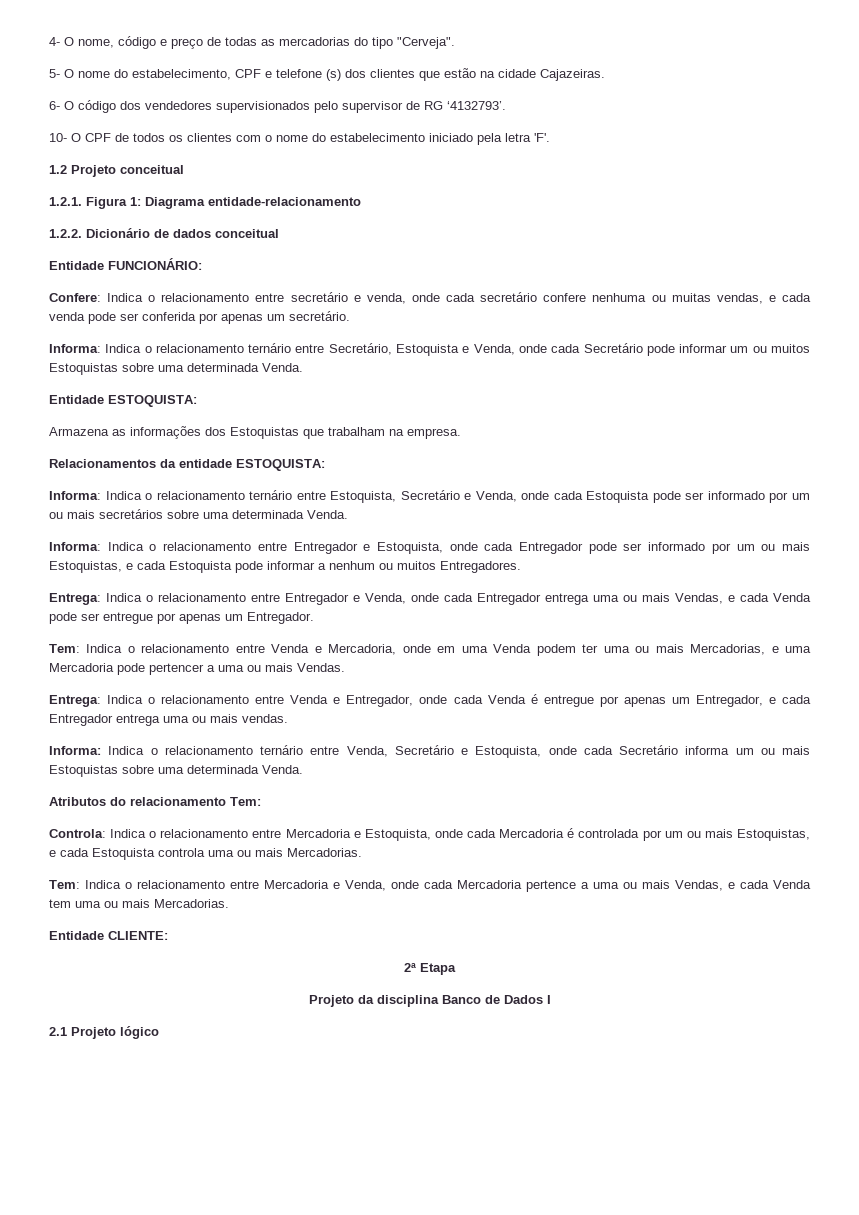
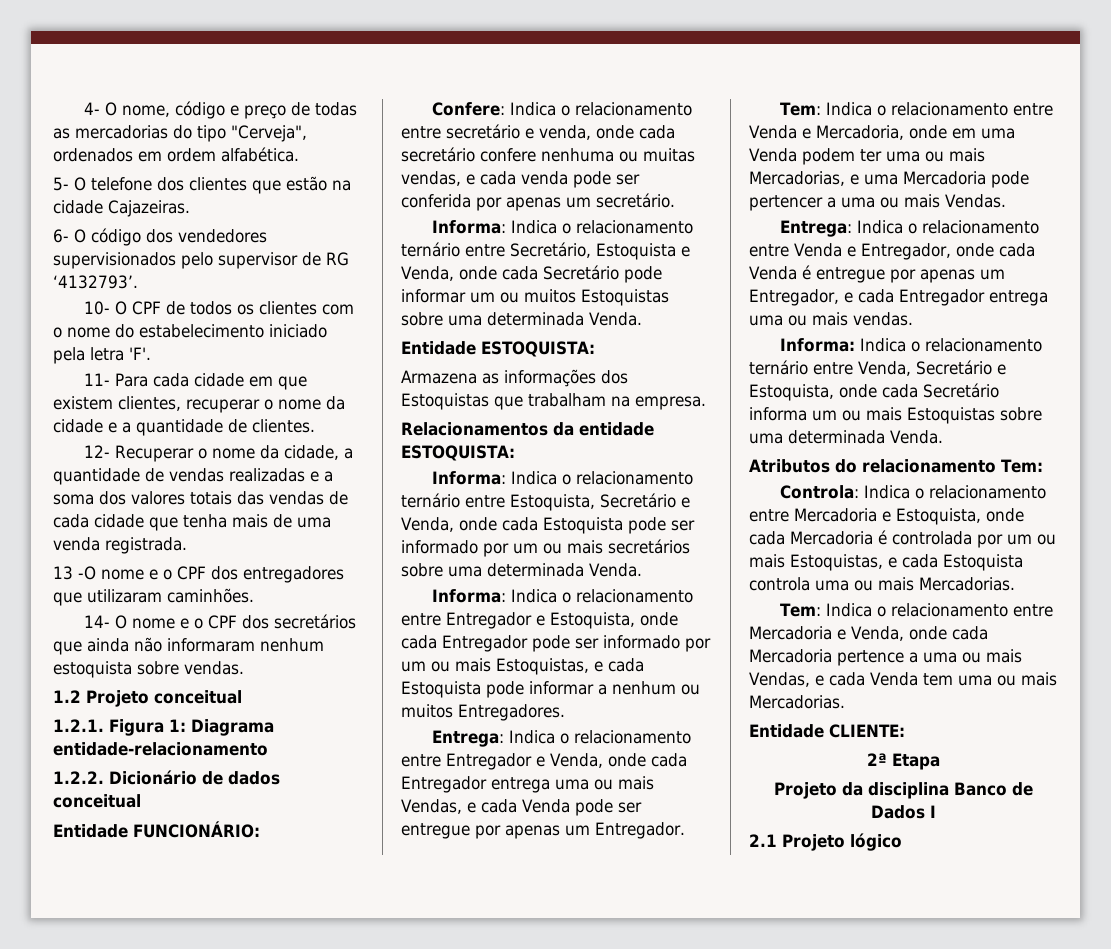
[397,37,455,49] [49,69,341,81] "Cerveja". // 5- O nome do estabelecimento, CPF e telefone (s) -> [231,125,307,142] [53,147,299,162] [53,177,152,191] "Cerveja", ordenados em ordem alfabética. // 5- O telefone
(550, 137) none -> [84,373,308,390] [53,396,345,413] [53,419,315,436] [84,445,354,462] [53,468,333,485] [53,491,348,505] [53,514,331,531] [53,537,187,554] [53,566,344,583] [53,588,254,606] [84,614,357,629] [53,637,324,655] [53,661,244,678] // 11- Para cada cidade em que existem clientes, recuperar o nome da cidade e a quantidade de clientes. // 12- Recuperar o nome da cidade, a quantidade de vendas realizadas e a soma dos valores totais das vendas de cada cidade que tenha mais de uma venda registrada. // 13 -O nome e o CPF dos entregadores que utilizaram caminhões. // 14- O nome e o CPF dos secretários que ainda não informaram nenhum estoquista sobre vendas.

